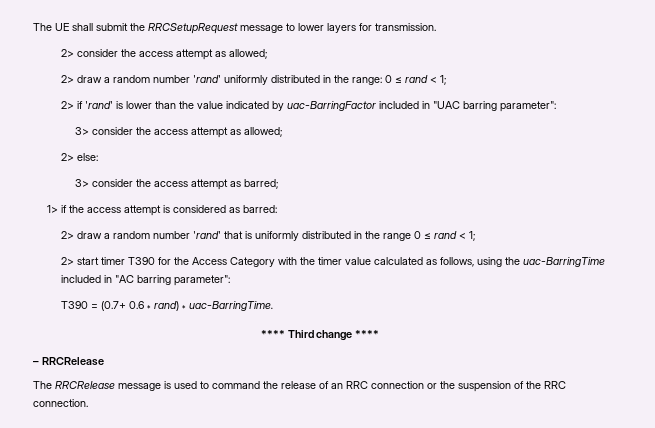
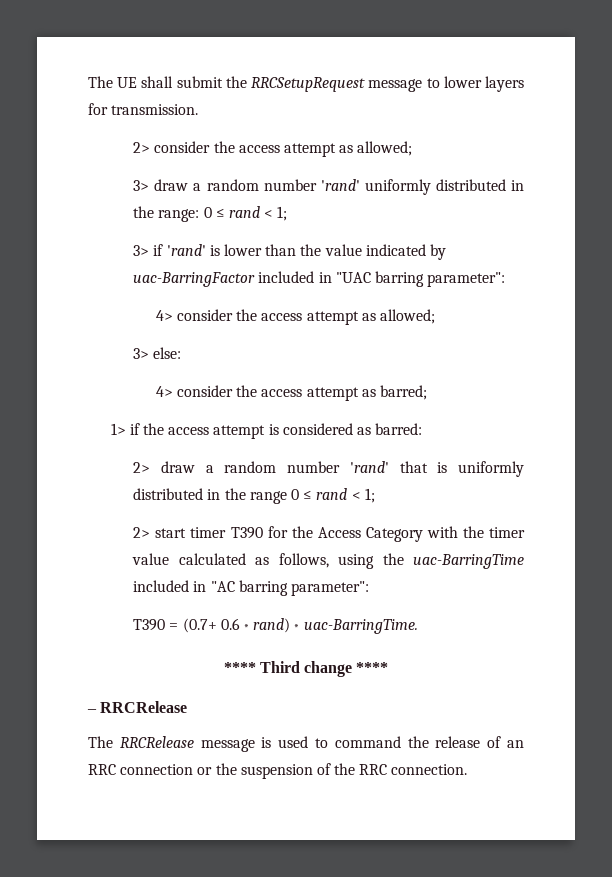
[60,75,74,83] 2> -> [133,180,150,191] 3>
[60,101,74,109] 2> -> [133,245,150,256] 3>
[74,127,282,138] [60,153,74,161] 3> consider the access attempt as allowed; // 2> -> [155,309,436,325] [133,348,150,359] 4> consider the access attempt as allowed; // 3>
[74,179,89,187] 3> -> [155,386,173,397] 4>

